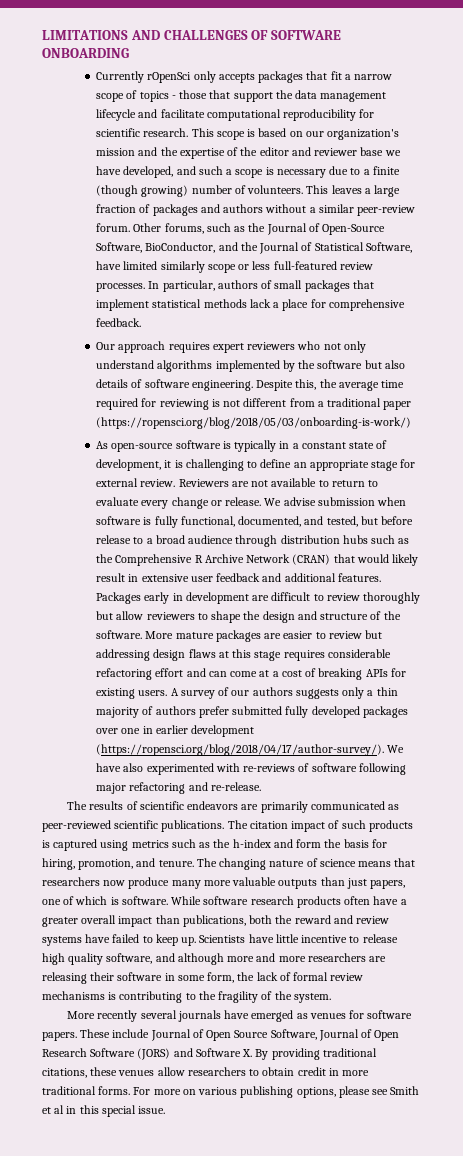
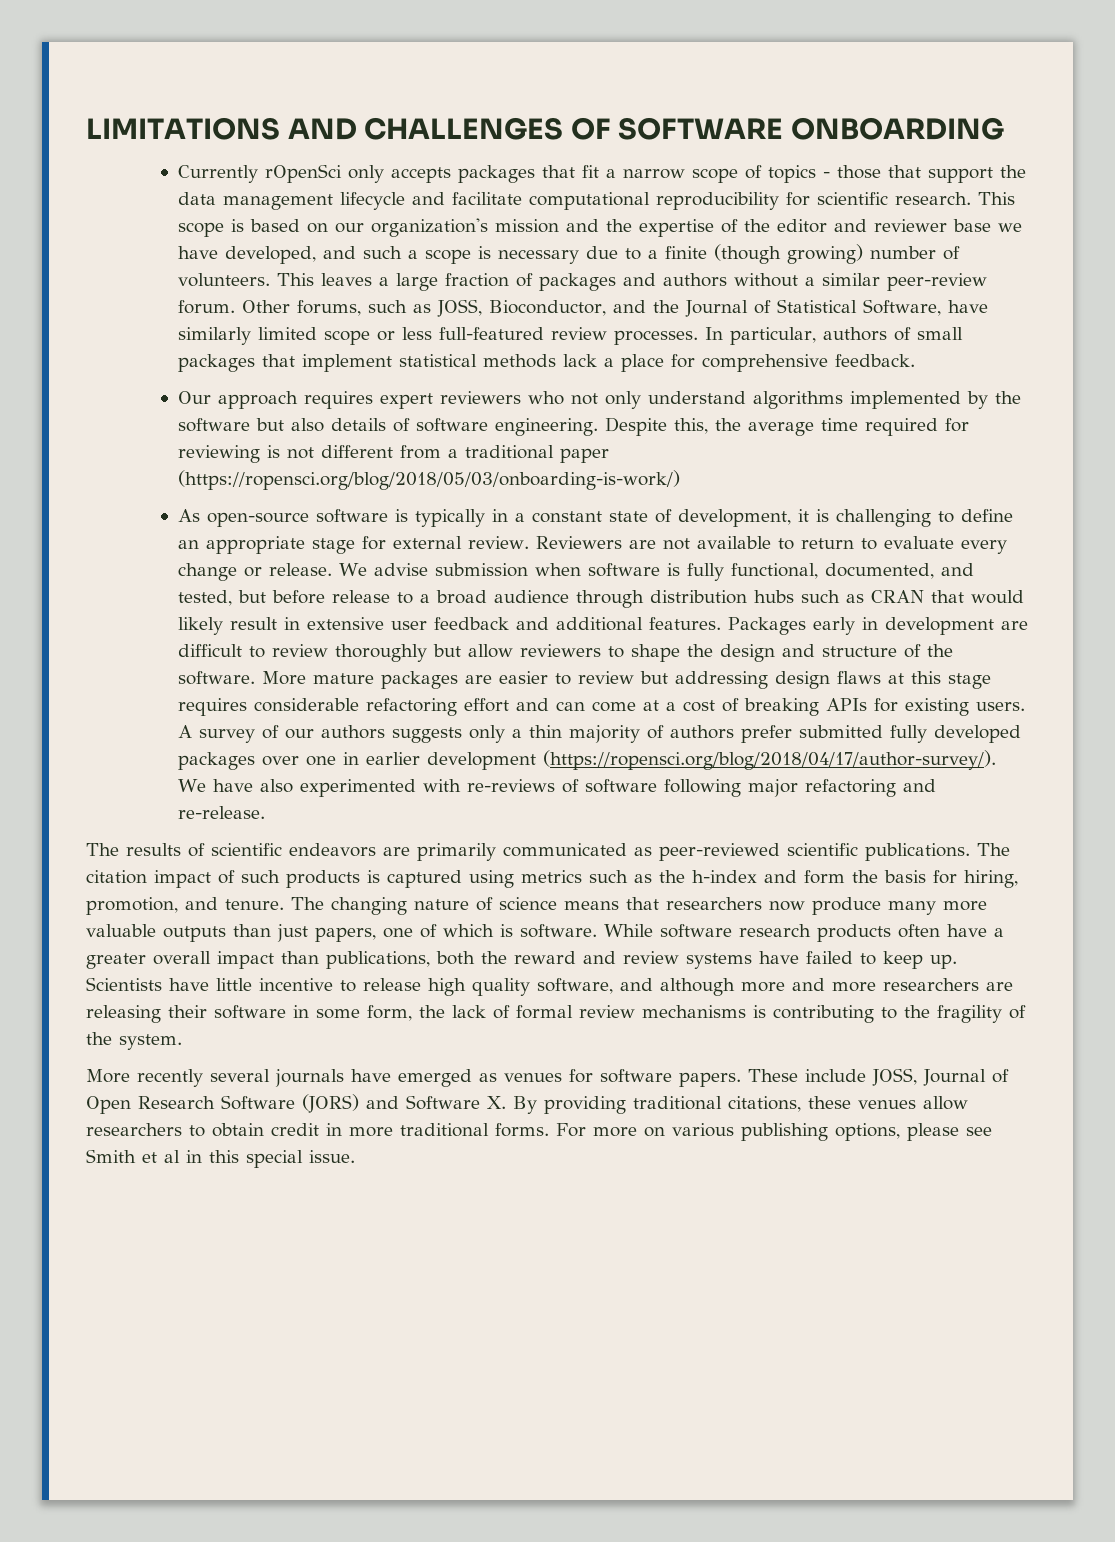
[248,223,386,235] [96,242,216,253] the Journal of Open-Source Software, BioConductor, -> [436,299,606,317] JOSS, Bioconductor,
[123,261,205,273] limited similarly -> [177,327,317,345] similarly limited
[96,554,331,566] the Comprehensive R Archive Network (CRAN) -> [870,590,924,603] CRAN
[150,1029,317,1041] Journal of Open Source Software, -> [872,1068,917,1086] JOSS,

